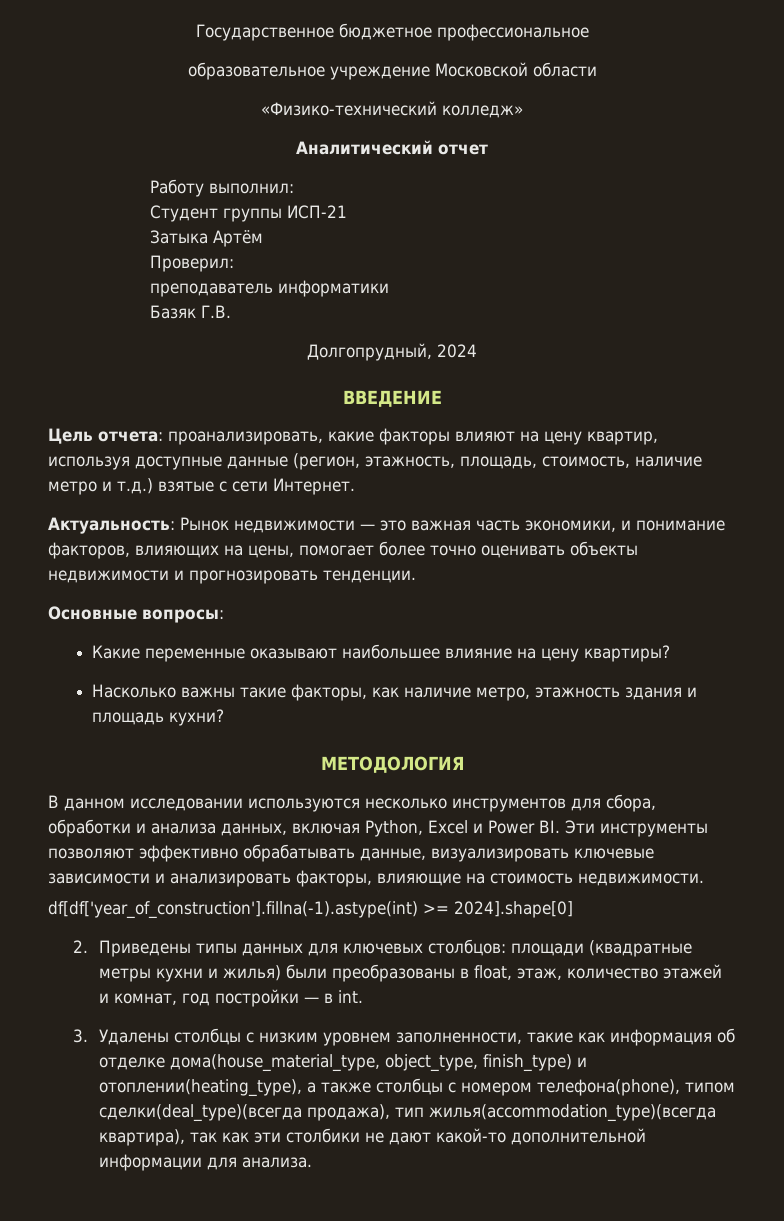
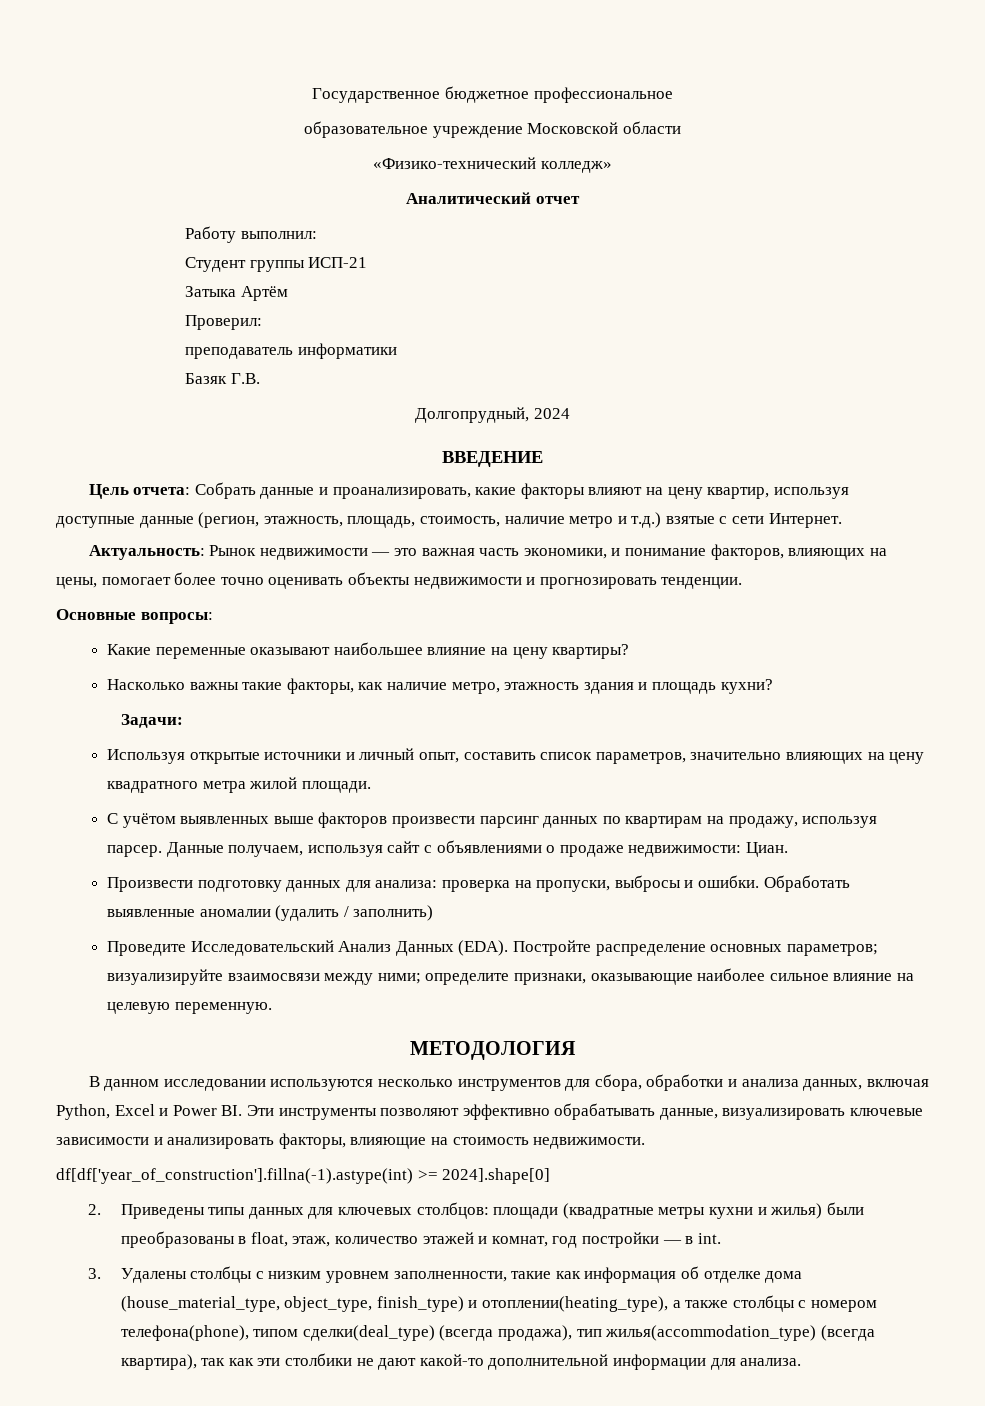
(163, 436) none -> [194,482,329,499] Собрать данные и
(224, 717) none -> [120,714,183,728] [107,748,925,764] [107,777,371,793] [107,812,878,828] [107,840,788,857] [107,875,850,892] [107,905,434,921] [107,940,878,956] [107,968,914,985] [107,1002,272,1014] // Задачи: // Используя открытые источники и личный опыт, составить список параметров, значительно влияющих на цену квадратного метра жилой площади. // С учётом выявленных выше факторов произвести парсинг данных по квартирам на продажу, используя парсер. Данные получаем, используя сайт с объявлениями о продаже недвижимости: Циан. // Произвести подготовку данных для анализа: проверка на пропуски, выбросы и ошибки. Обработать выявленные аномалии (удалить / заполнить) // Проведите Исследовательский Анализ Данных (EDA). Постройте распределение основных параметров; визуализируйте взаимосвязи между ними; определите признаки, оказывающие наиболее сильное влияние на целевую переменную.
[169,1054,380,1072] дома(house_material_type, -> [765,1271,803,1283] [120,1296,280,1312] дома (house_material_type,
[98,1104,716,1122] сделки(deal_type)(всегда продажа), тип жилья(accommodation_type)(всегда -> [302,1325,875,1341] сделки(deal_type) (всегда продажа), тип жилья(accommodation_type) (всегда

